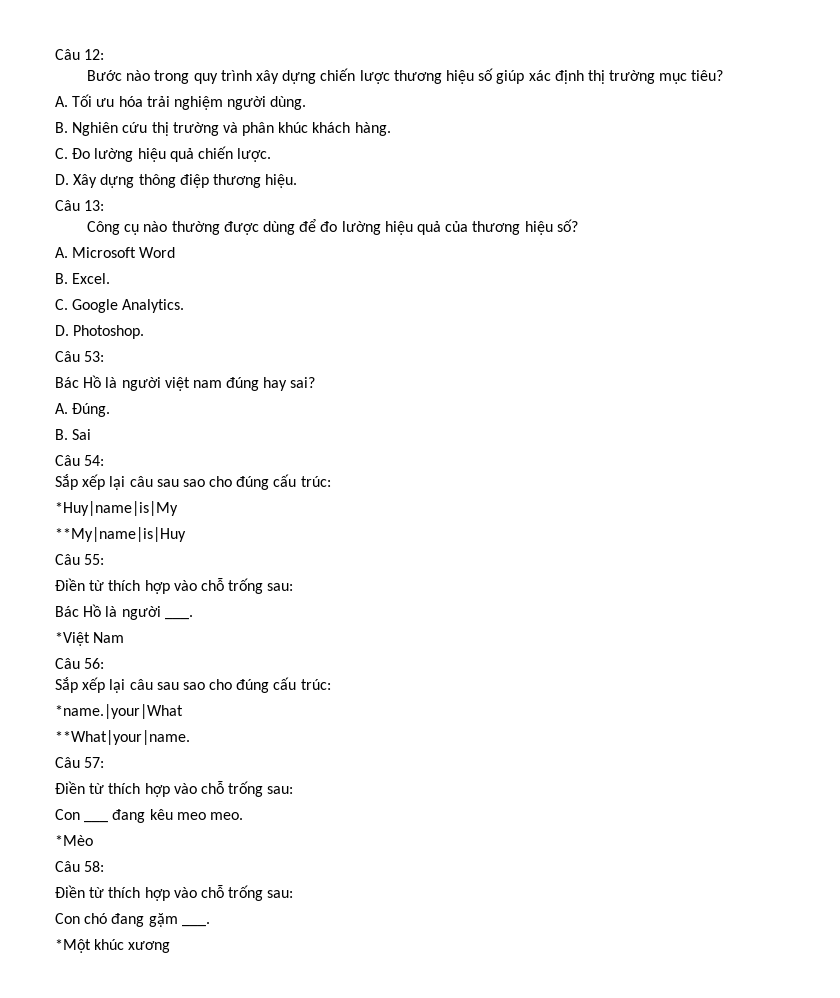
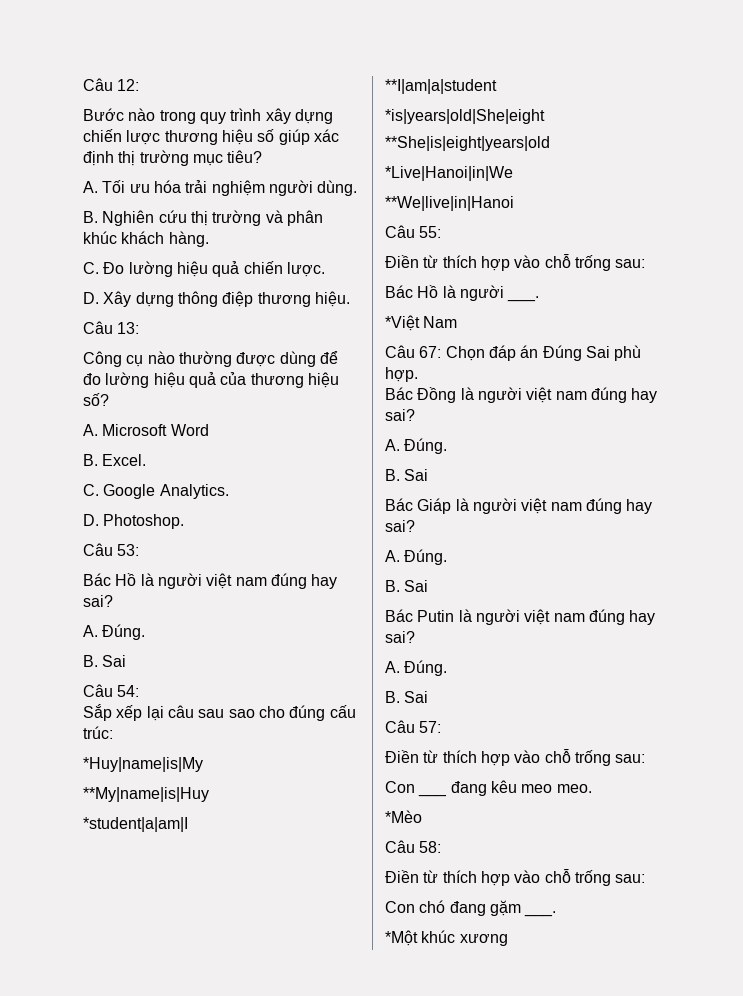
(186, 534) none -> [83,817,188,832] [385,79,497,94] [385,109,545,124] [385,136,550,151] [385,166,513,181] [385,196,514,211] // *student|a|am|I // **I|am|a|student // *is|years|old|She|eight // **She|is|eight|years|old // *Live|Hanoi|in|We // **We|live|in|Hanoi
[84,658,105,669] [55,677,331,693] [55,704,183,719] [55,730,190,745] 56: // Sắp xếp lại câu sau sao cho đúng cấu trúc: // *name.|your|What // **What|your|name. -> [419,345,642,361] [385,367,418,382] [385,387,658,403] [385,409,415,421] [385,438,448,454] [385,469,429,481] [385,498,653,514] [385,520,415,532] [385,549,448,565] [385,580,429,592] [385,609,656,625] [385,631,415,643] [385,660,448,676] [385,691,429,703] 67: Chọn đáp án Đúng Sai phù hợp. // Bác Đồng là người việt nam đúng hay sai? // A. Đúng. // B. Sai // Bác Giáp là người việt nam đúng hay sai? // A. Đúng. // B. Sai // Bác Putin là người việt nam đúng hay sai? // A. Đúng. // B. Sai

